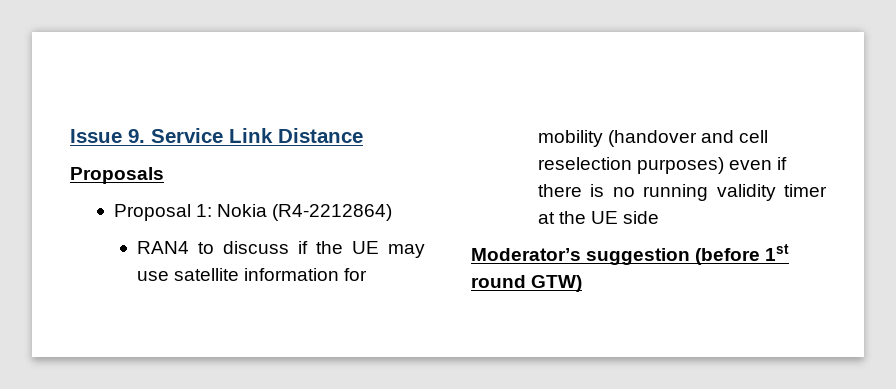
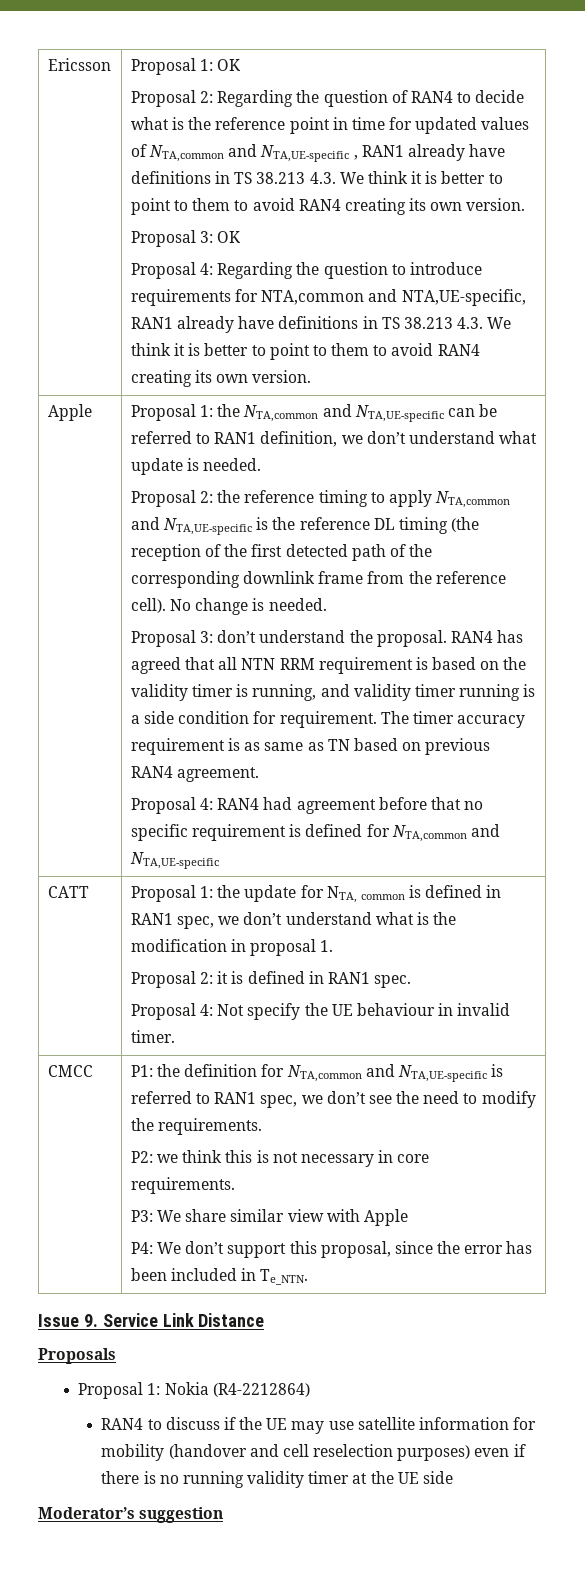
(70, 136) none -> [47,58,111,71] [130,58,242,75] [130,90,525,107] [130,117,530,134] [130,144,506,162] [130,171,503,184] [130,198,526,215] [130,230,242,247] [130,262,482,279] [130,289,526,306] [130,316,512,333] [130,343,480,360] [130,370,312,387] [47,404,92,421] [130,404,498,422] [130,431,538,447] [130,458,262,475] [130,490,511,508] [130,517,480,535] [130,544,433,561] [130,571,506,588] [130,598,327,615] [130,630,524,647] [130,657,527,674] [130,684,536,701] [130,711,526,728] [130,738,491,755] [130,766,260,782] [130,797,484,814] [130,824,500,842] [129,852,219,869] [47,886,89,898] [130,885,502,903] [130,912,457,929] [130,939,334,956] [130,971,412,988] [130,1003,511,1020] [130,1030,175,1043] [47,1065,93,1077] [130,1064,504,1082] [130,1091,536,1108] [130,1118,263,1135] [130,1150,430,1167] [130,1177,235,1194] [130,1209,408,1226] [130,1241,533,1258] [130,1268,309,1285] Ericsson | Proposal 1: OK // Proposal 2: Regarding the question of RAN4 to decide what is the reference point in time for updated values of NTA,common and NTA,UE-specific , RAN1 already have definitions in TS 38.213 4.3. We think it is better to point to them to avoid RAN4 creating its own version. // Proposal 3: OK // Proposal 4: Regarding the question to introduce requirements for NTA,common and NTA,UE-specific, RAN1 already have definitions in TS 38.213 4.3. We think it is better to point to them to avoid RAN4 creating its own version. // Apple | Proposal 1: the NTA,common and NTA,UE-specific can be referred to RAN1 definition, we don’t understand what update is needed. // Proposal 2: the reference timing to apply NTA,common and NTA,UE-specific is the reference DL timing (the reception of the first detected path of the corresponding downlink frame from the reference cell). No change is needed. // Proposal 3: don’t understand the proposal. RAN4 has agreed that all NTN RRM requirement is based on the validity timer is running, and validity timer running is a side condition for requirement. The timer accuracy requirement is as same as TN based on previous RAN4 agreement. // Proposal 4: RAN4 had agreement before that no specific requirement is defined for NTA,common and NTA,UE-specific // CATT | Proposal 1: the update for NTA, common is defined in RAN1 spec, we don’t understand what is the modification in proposal 1. // Proposal 2: it is defined in RAN1 spec. // Proposal 4: Not specify the UE behaviour in invalid timer. // CMCC | P1: the definition for NTA,common and NTA,UE-specific is referred to RAN1 spec, we don’t see the need to modify the requirements. // P2: we think this is not necessary in core requirements. // P3: We share similar view with Apple // P4: We don’t support this proposal, since the error has been included in Te_NTN. //
[695,244,790,265] [471,275,583,292] (before 1st round GTW) -> (224, 1515) none

